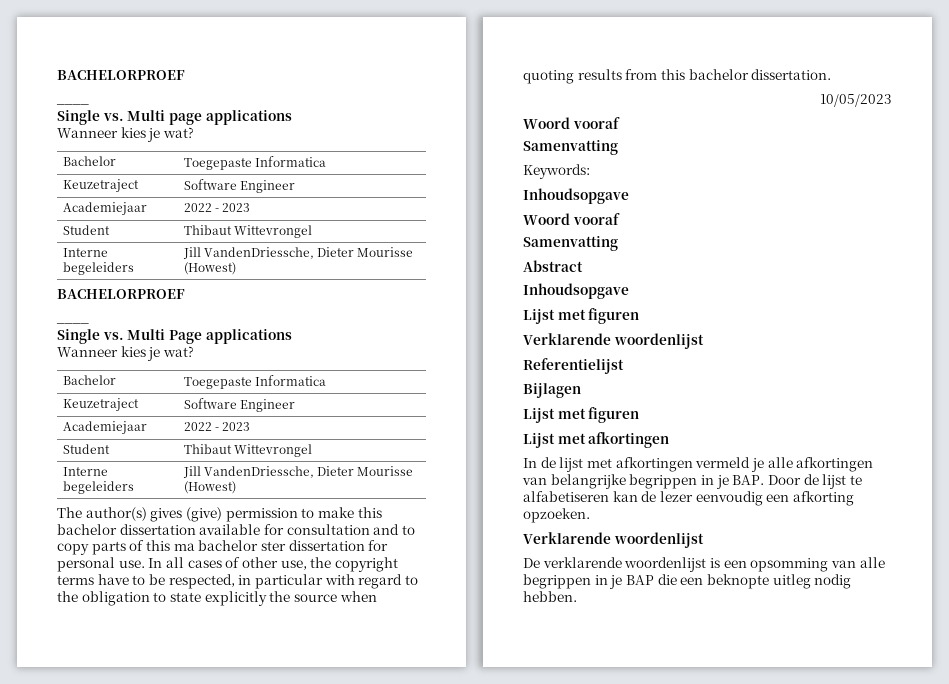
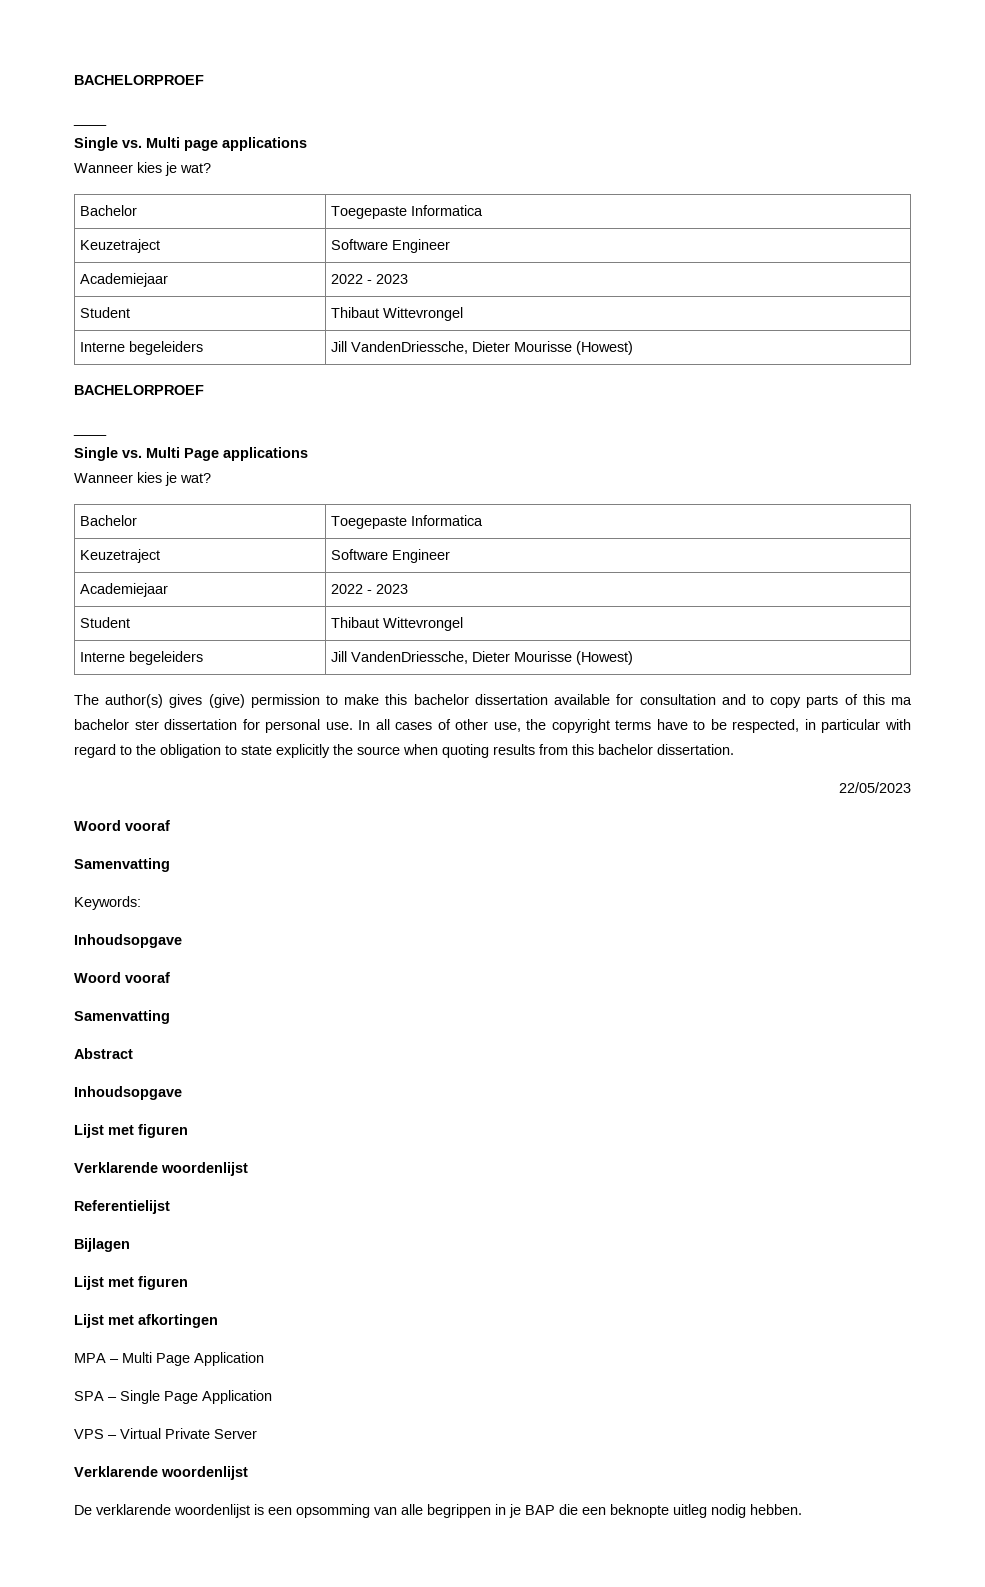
[820,94,892,107] 10/05/2023 -> [839,782,911,793] 22/05/2023
[523,457,874,472] [522,474,862,489] [523,491,854,506] [523,508,590,523] In de lijst met afkortingen vermeld je alle afkortingen van belangrijke begrippen in je BAP. Door de lijst te alfabetiseren kan de lezer eenvoudig een afkorting opzoeken. -> [74,1352,264,1366] [74,1390,272,1404] [74,1428,257,1439] MPA – Multi Page Application // SPA – Single Page Application // VPS – Virtual Private Server

